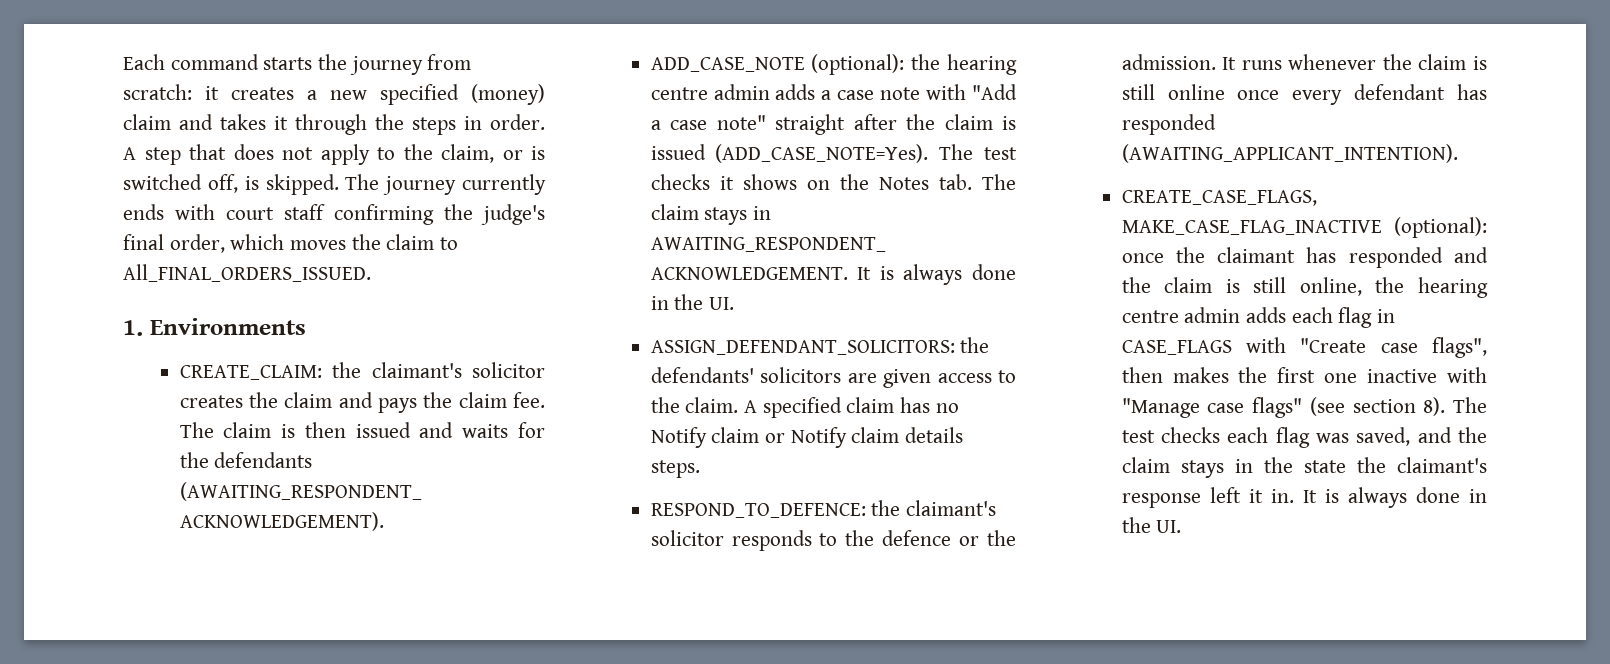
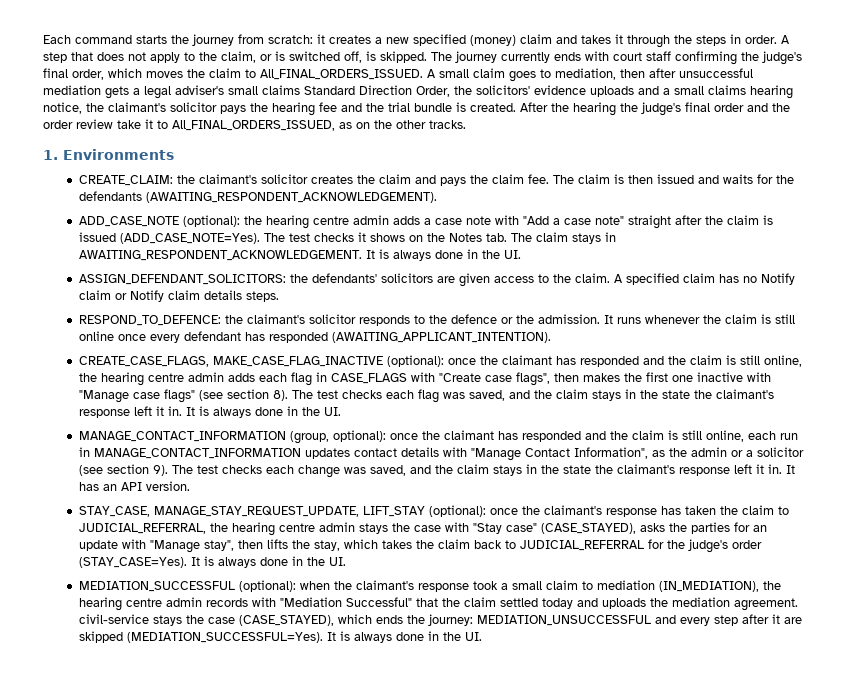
(371, 273) none -> [427,68,753,82] [43,85,793,99] [43,102,790,116] [43,119,466,131] A small claim goes to mediation, then after unsuccessful mediation gets a legal adviser's small claims Standard Direction Order, the solicitors' evidence uploads and a small claims hearing notice, the claimant's solicitor pays the hearing fee and the trial bundle is created. After the hearing the judge's final order and the order review take it to All_FINAL_ORDERS_ISSUED, as on the other tracks.
(1182, 526) none -> [78,430,798,444] [78,447,804,461] [78,464,795,478] [78,481,190,491] [78,505,789,517] [78,522,767,536] [78,539,762,553] [78,556,346,568] [78,580,781,592] [78,597,798,611] [78,614,802,626] [78,631,482,643] // MANAGE_CONTACT_INFORMATION (group, optional): once the claimant has responded and the claim is still online, each run in MANAGE_CONTACT_INFORMATION updates contact details with "Manage Contact Information", as the admin or a solicitor (see section 9). The test checks each change was saved, and the claim stays in the state the claimant's response left it in. It has an API version. // STAY_CASE, MANAGE_STAY_REQUEST_UPDATE, LIFT_STAY (optional): once the claimant's response has taken the claim to JUDICIAL_REFERRAL, the hearing centre admin stays the case with "Stay case" (CASE_STAYED), asks the parties for an update with "Manage stay", then lifts the stay, which takes the claim back to JUDICIAL_REFERRAL for the judge's order (STAY_CASE=Yes). It is always done in the UI. // MEDIATION_SUCCESSFUL (optional): when the claimant's response took a small claim to mediation (IN_MEDIATION), the hearing centre admin records with "Mediation Successful" that the claim settled today and uploads the mediation agreement. civil-service stays the case (CASE_STAYED), which ends the journey: MEDIATION_UNSUCCESSFUL and every step after it are skipped (MEDIATION_SUCCESSFUL=Yes). It is always done in the UI.

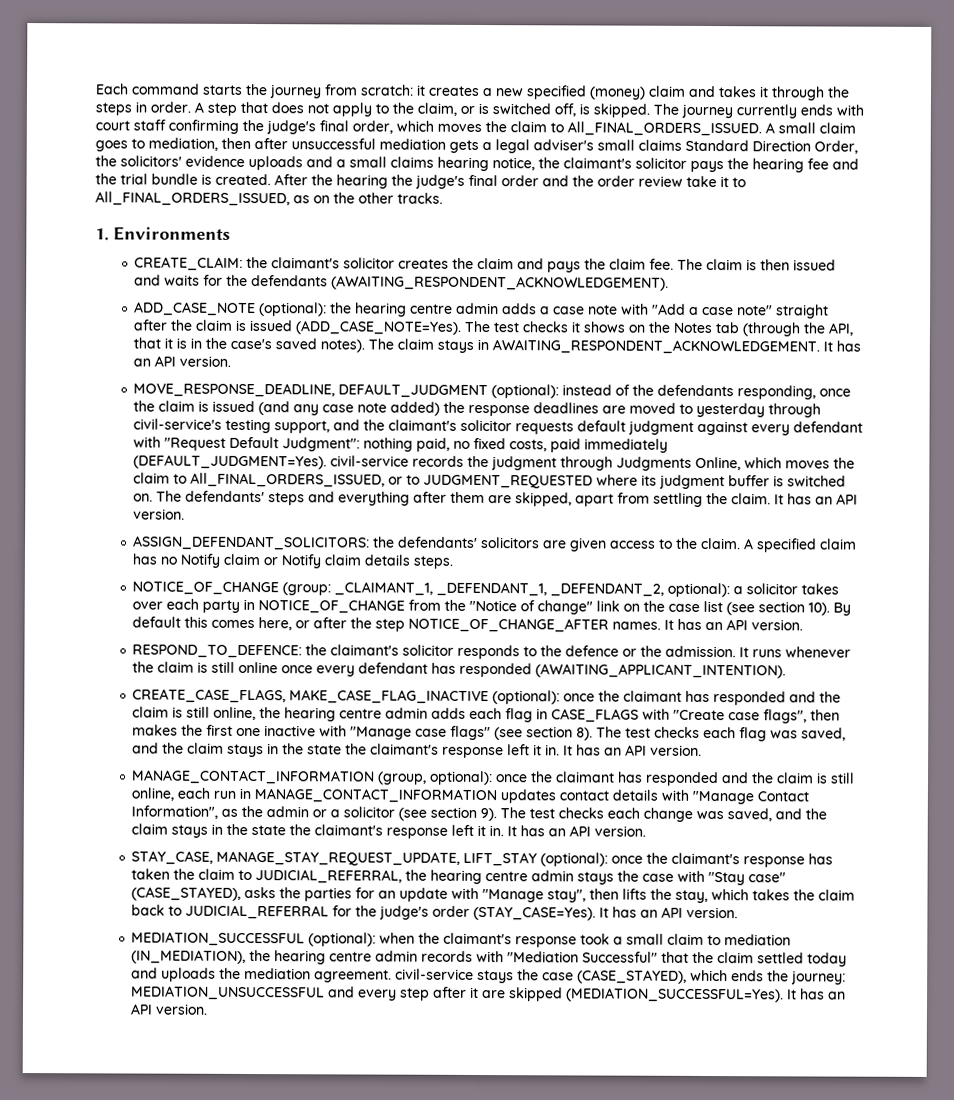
[485,233,507,242] tab. -> [715,322,854,337] [133,337,366,353] tab (through the API, that it is in the case's saved notes).
[378,249,521,261] is always done in the UI. -> [836,340,862,352] [133,355,232,367] [133,382,852,400] [133,400,822,418] [133,418,864,436] [133,436,669,453] [133,454,856,471] [133,472,847,490] [133,490,859,507] [133,508,186,520] has an API version. // MOVE_RESPONSE_DEADLINE, DEFAULT_JUDGMENT (optional): instead of the defendants responding, once the claim is issued (and any case note added) the response deadlines are moved to yesterday through civil-service's testing support, and the claimant's solicitor requests default judgment against every defendant with "Request Default Judgment": nothing paid, no fixed costs, paid immediately (DEFAULT_JUDGMENT=Yes). civil-service records the judgment through Judgments Online, which moves the claim to All_FINAL_ORDERS_ISSUED, or to JUDGMENT_REQUESTED where its judgment buffer is switched on. The defendants' steps and everything after them are skipped, apart from settling the claim. It has an API version.
(279, 296) none -> [132,580,840,598] [132,598,852,616] [132,616,804,633] // NOTICE_OF_CHANGE (group: _CLAIMANT_1, _DEFENDANT_1, _DEFENDANT_2, optional): a solicitor takes over each party in NOTICE_OF_CHANGE from the "Notice of change" link on the case list (see section 10). By default this comes here, or after the step NOTICE_OF_CHANGE_AFTER names. It has an API version.
[198,406,341,418] is always done in the UI. -> [576,744,703,756] has an API version.
[203,556,346,568] is always done in the UI. -> [612,906,739,919] has an API version.
[339,631,482,643] is always done in the UI. -> [800,988,847,1000] [130,1003,209,1015] has an API version.

